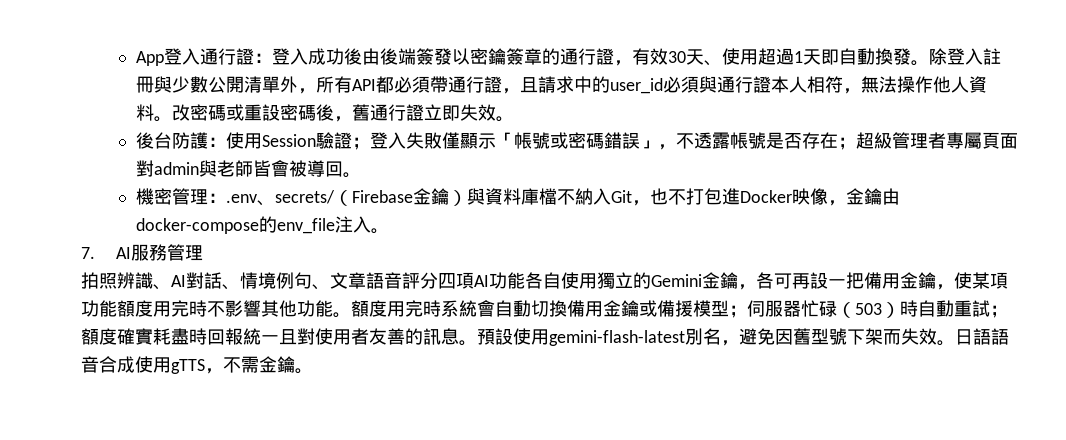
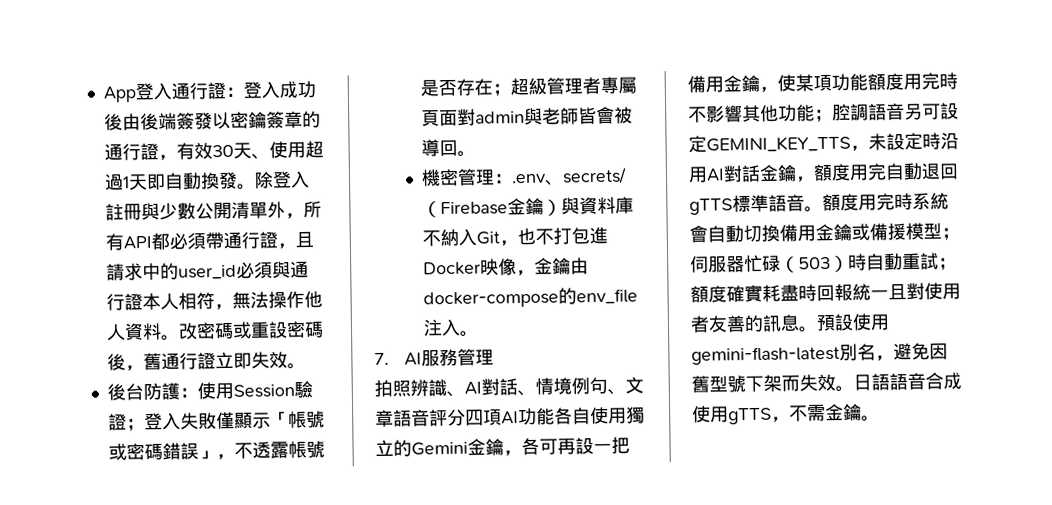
[538,188,557,205] 檔 -> (635, 205) none
(333, 308) none -> [814,102,959,123] [688,132,959,153] [688,162,959,183] [689,194,805,215] ；腔調語音另可設定GEMINI_KEY_TTS，未設定時沿用AI對話金鑰，額度用完自動退回gTTS標準語音

